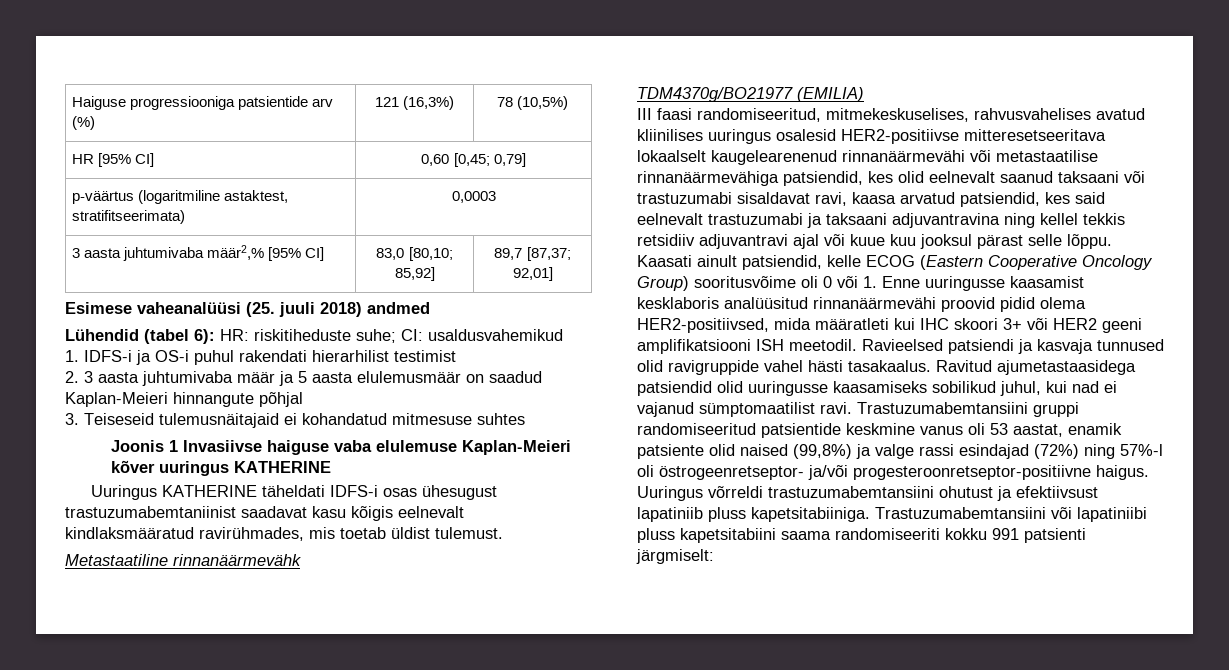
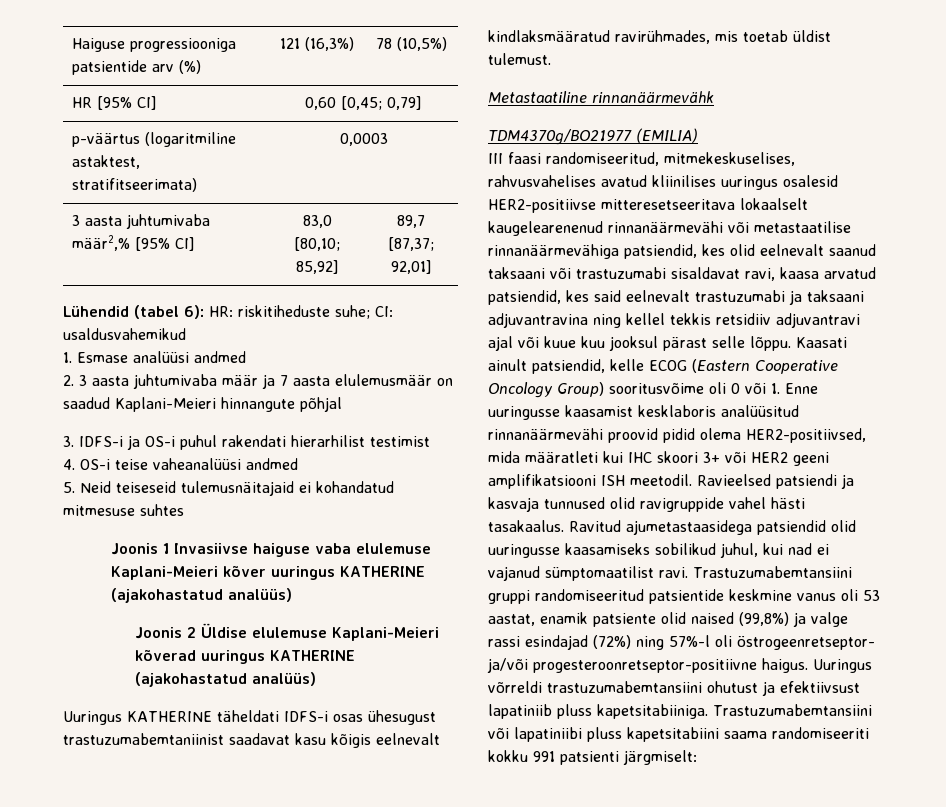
[65,302,430,317] // Esimese vaheanalüüsi (25. juuli 2018) andmed -> (432, 267) none
(79, 356) none -> [77,351,246,363] [63,374,453,389] [63,397,342,412] [63,436,74,447] Esmase analüüsi andmed // 2. 3 aasta juhtumivaba määr ja 7 aasta elulemusmäär on saadud Kaplani-Meieri hinnangute põhjal // 3.
[65,371,542,386] [65,392,303,407] [65,413,154,425] 2. 3 aasta juhtumivaba määr ja 5 aasta elulemusmäär on saadud Kaplan-Meieri hinnangute põhjal // 3. Teiseseid -> [63,458,298,470] [63,481,176,493] 4. OS-i teise vaheanalüüsi andmed // 5. Neid teiseseid
[461,440,571,455] Kaplan-Meieri -> [110,566,218,580] Kaplani-Meieri
(331, 467) none -> [110,588,292,603] [134,623,439,641] [134,649,355,664] [134,672,316,687] (ajakohastatud analüüs) // Joonis 2 Üldise elulemuse Kaplani-Meieri kõverad uuringus KATHERINE (ajakohastatud analüüs)

